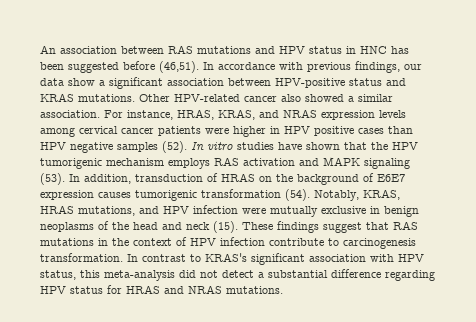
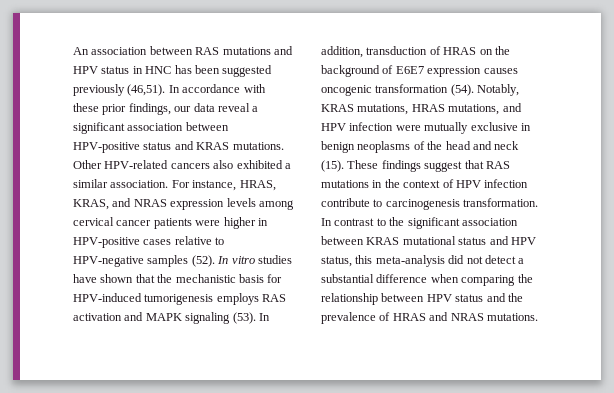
[123,61,155,70] before -> [73,84,125,96] previously
[307,62,351,72] previous -> [73,103,127,115] these prior
[68,78,95,86] show -> [217,103,250,112] reveal
[244,94,344,102] cancer also showed -> [170,160,283,169] cancers also exhibited
[284,126,413,136] [40,142,113,153] HPV positive cases than HPV negative -> [73,236,225,248] [73,256,144,267] HPV-positive cases relative to HPV-negative
[392,142,418,150] [40,158,164,169] HPV tumorigenic mechanism -> [175,274,283,283] [73,293,214,305] mechanistic basis for HPV-induced tumorigenesis
[135,190,197,201] tumorigenic -> [321,85,372,96] oncogenic
[363,189,400,200] KRAS, -> [321,104,409,115] KRAS mutations,
[205,253,394,265] KRAS's significant association with -> [389,217,518,229] [321,236,509,245] the significant association between KRAS mutational status and
[385,270,435,281] [40,285,122,294] regarding HPV status for -> [430,274,533,286] [321,293,523,305] [321,312,391,324] when comparing the relationship between HPV status and the prevalence of

